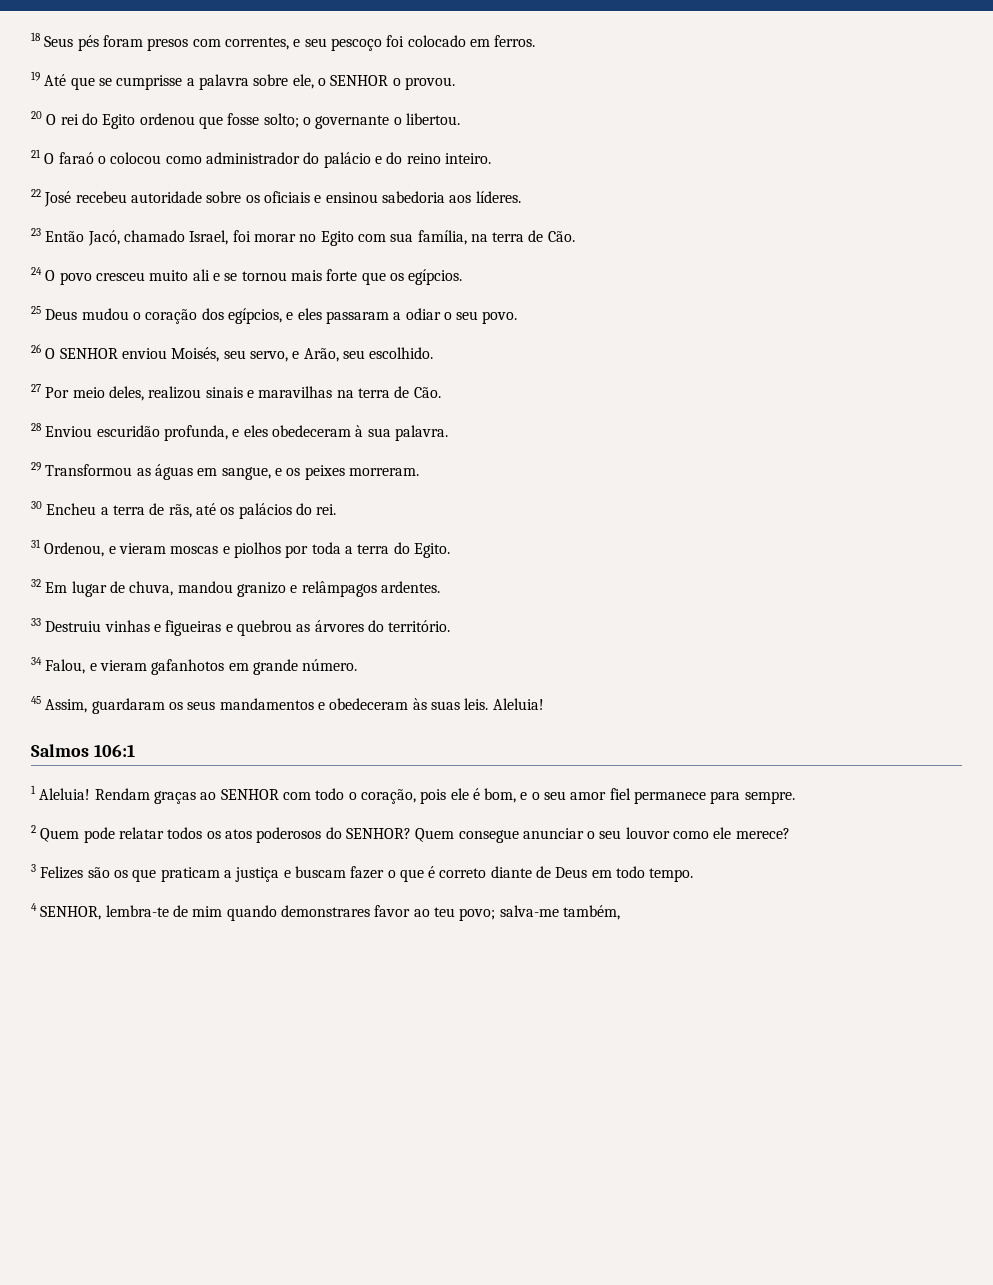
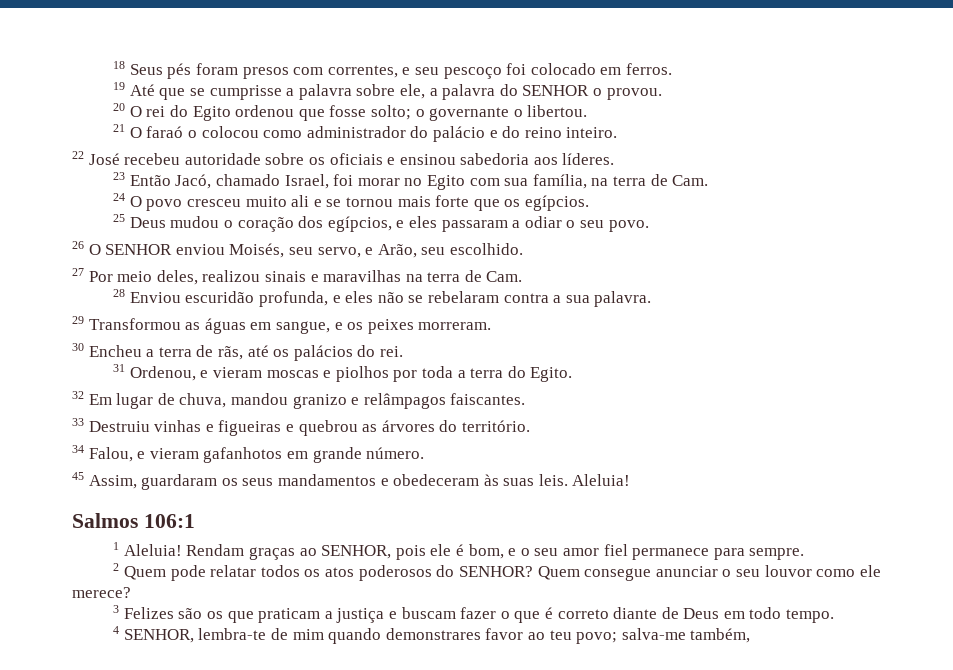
[317,78,326,86] o -> [429,84,518,100] a palavra do
[547,231,575,242] Cão. -> [672,175,709,186] Cam.
[413,387,441,398] Cão. -> [486,271,523,282] Cam.
[271,425,364,437] obedeceram à -> [377,291,562,303] não se rebelaram contra a
[380,581,440,593] ardentes. -> [450,393,526,405] faiscantes.
[220,788,416,804] SENHOR com todo o coração, -> [321,545,392,559] SENHOR,

